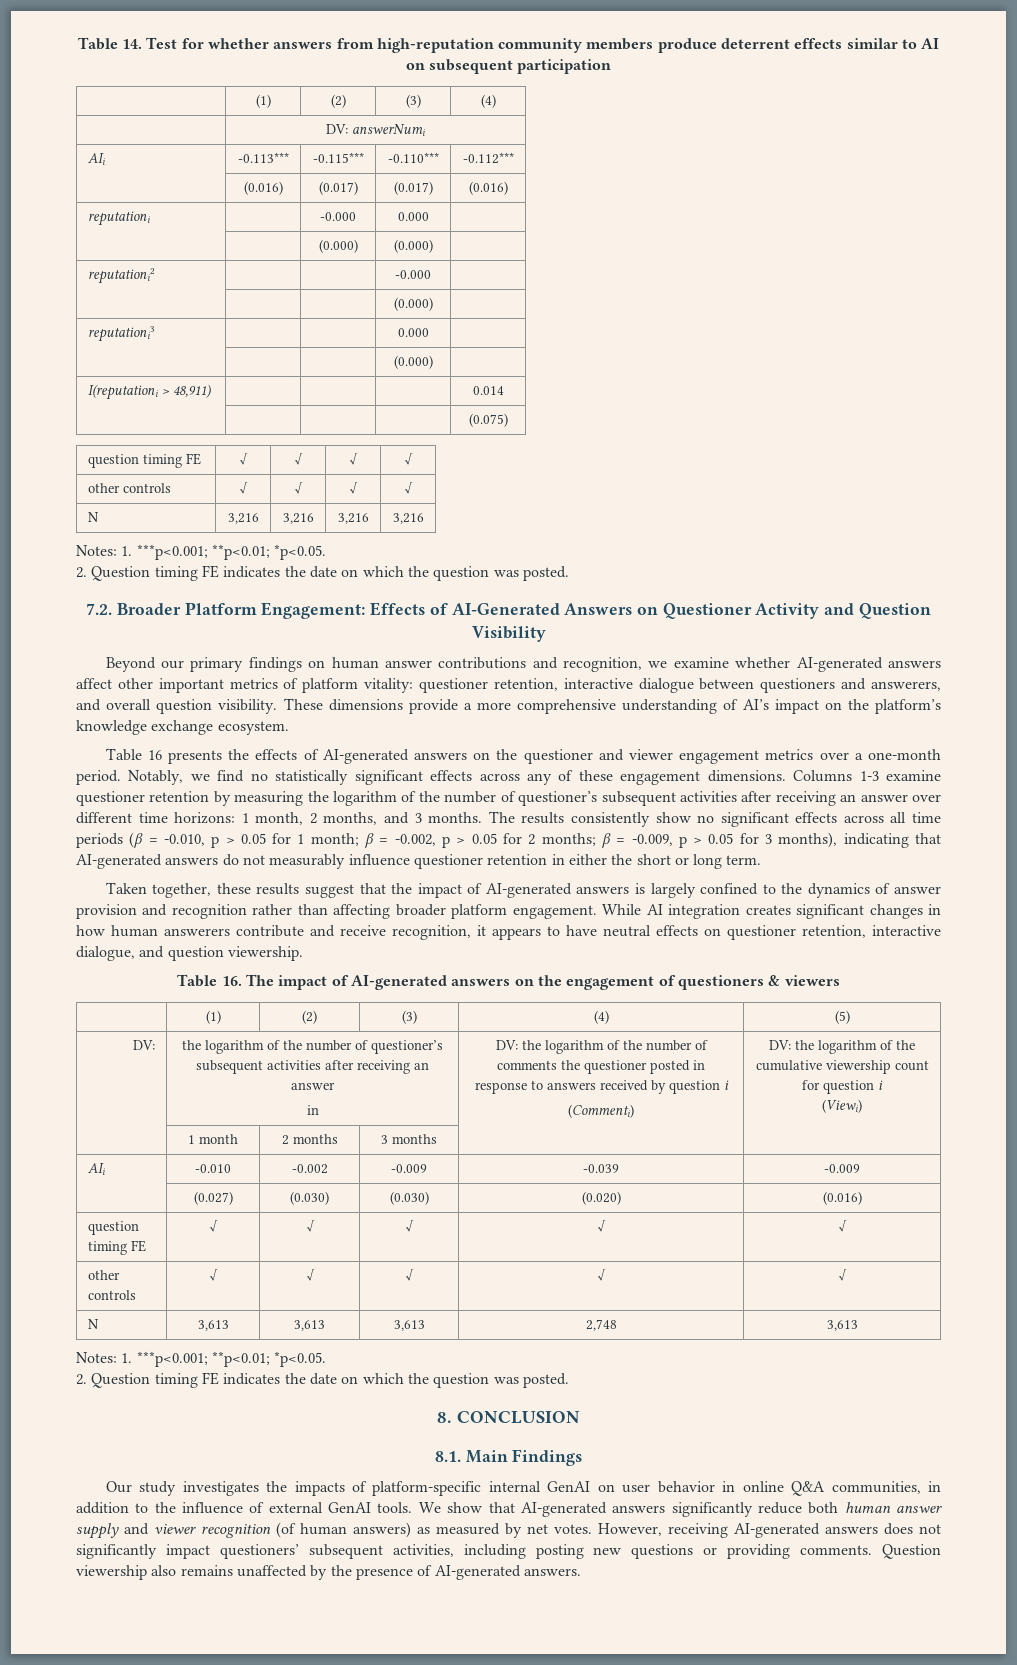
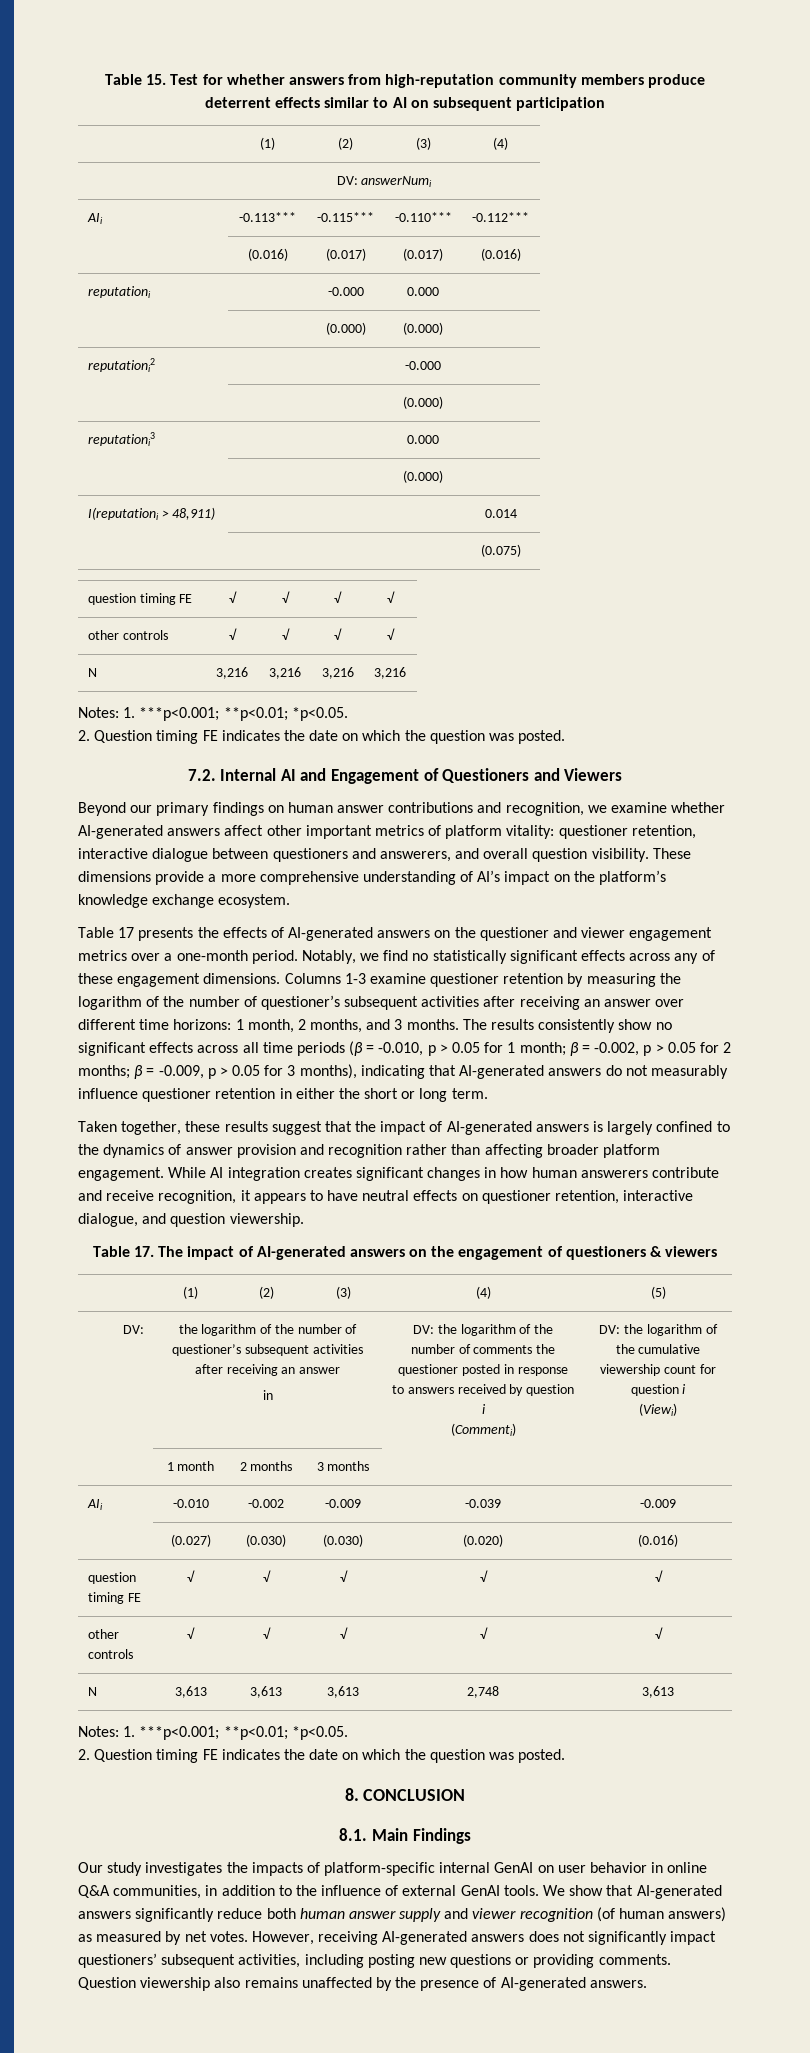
[77,37,142,50] Table 14. -> [105,74,167,85] Table 15.
[116,602,931,619] [471,626,546,642] Broader Platform Engagement: Effects of AI-Generated Answers on Questioner Activity and Question Visibility -> [220,768,623,784] Internal AI and Engagement of Questioners and Viewers
[147,750,162,760] 16 -> [118,927,135,938] 17
[221,976,242,986] 16. -> [133,1246,154,1257] 17.

